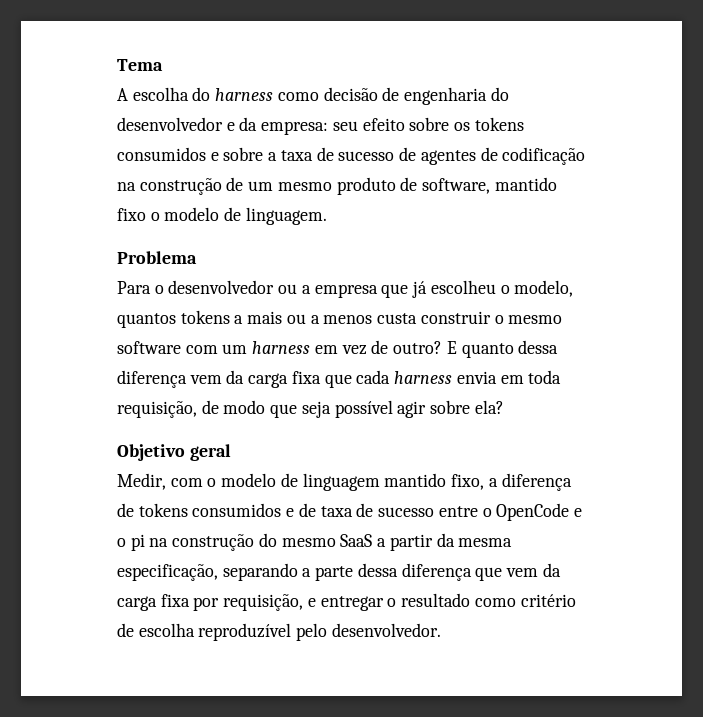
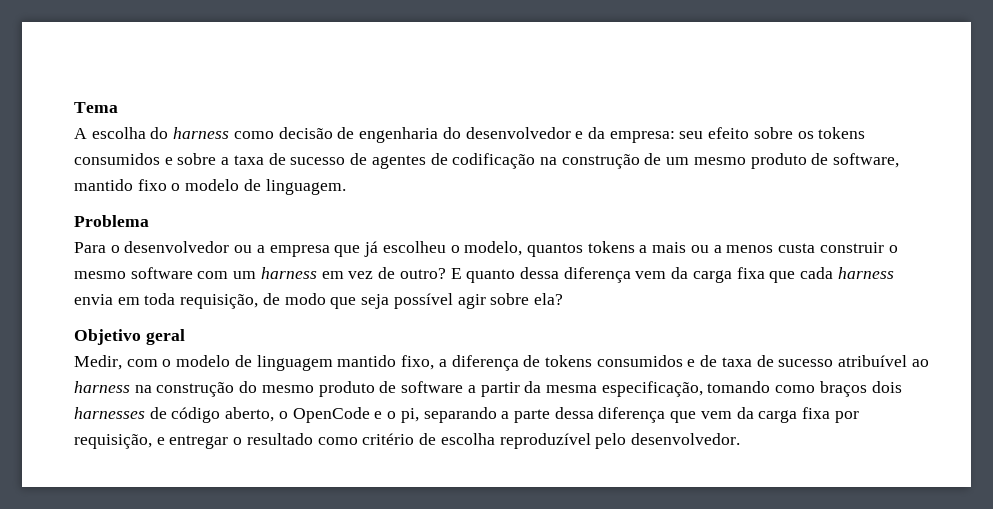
[438,503,582,521] [117,534,145,551] entre o OpenCode e o pi -> [838,355,929,367] [74,381,130,393] atribuível ao harness
[340,534,373,547] SaaS -> [318,381,464,397] produto de software
(218, 572) none -> [707,381,902,397] [74,407,419,423] tomando como braços dois harnesses de código aberto, o OpenCode e o pi,

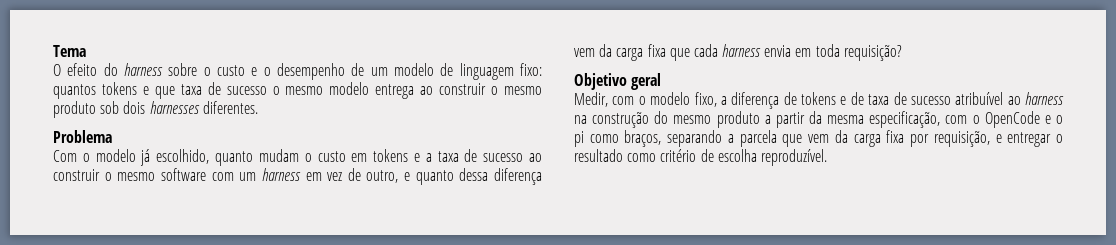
[74,127,866,143] [74,153,900,169] [74,179,346,195] [74,215,149,227] [74,241,816,257] A escolha do harness como decisão de engenharia do desenvolvedor e da empresa: seu efeito sobre os tokens consumidos e sobre a taxa de sucesso de agentes de codificação na construção de um mesmo produto de software, mantido fixo o modelo de linguagem. // Problema // Para o desenvolvedor ou a empresa que já escolheu o modelo, quantos tokens a mais ou a menos custa -> [53,63,542,80] [53,82,542,99] [53,101,258,118] [53,130,112,143] [53,149,542,166] O efeito do harness sobre o custo e o desempenho de um modelo de linguagem fixo: quantos tokens e que taxa de sucesso o mesmo modelo entrega ao construir o mesmo produto sob dois harnesses diferentes. // Problema // Com o modelo já escolhido, quanto mudam o custo em tokens e a taxa de sucesso ao
[399,268,462,279] outro? E -> [366,170,411,183] outro, e
[180,293,563,309] requisição, de modo que seja possível agir sobre ela? -> [843,44,902,61] requisição?
[234,355,397,371] de linguagem mantido -> (691, 98) none
[596,355,683,367] consumidos -> (836, 98) none
[379,381,464,393] de software -> (760, 119) none
[707,381,902,397] [74,407,666,423] tomando como braços dois harnesses de código aberto, o OpenCode e o pi, separando a parte dessa diferença -> [945,111,1063,128] [574,130,777,147] com o OpenCode e o pi como braços, separando a parcela
[499,433,740,449] reproduzível pelo desenvolvedor. -> [760,149,827,166] reproduzível.

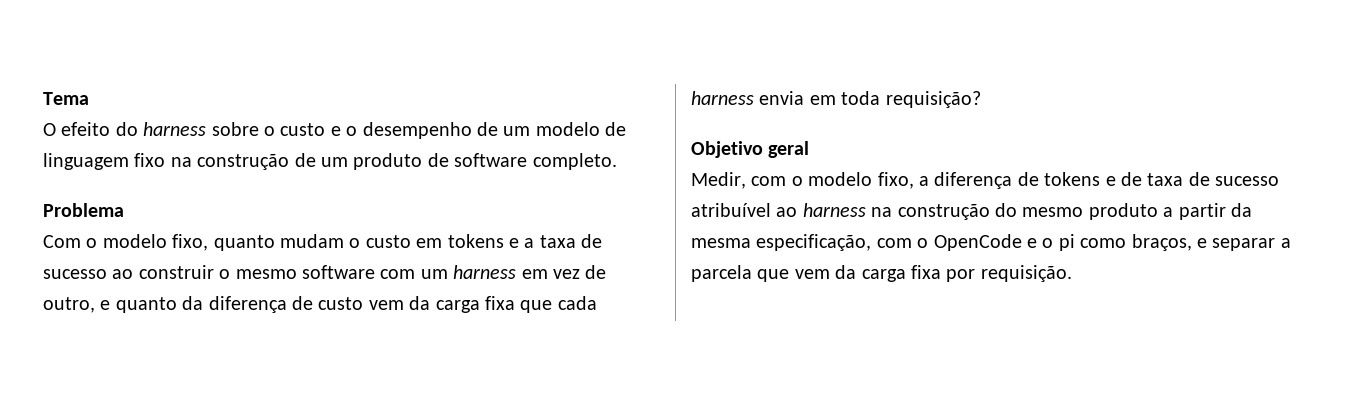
[519,63,542,76] [53,82,542,99] [53,101,258,118] fixo: quantos tokens e que taxa de sucesso o mesmo modelo entrega ao construir o mesmo produto sob dois harnesses diferentes. -> [134,153,617,170] fixo na construção de um produto de software completo.
[140,149,210,166] já escolhido, -> [172,234,209,251] fixo,
[459,168,543,185] dessa diferença -> [182,296,364,313] da diferença de custo
[667,130,723,147] separando -> [1197,238,1276,251] e separar
[933,130,1063,147] [574,149,827,166] requisição, e entregar o resultado como critério de escolha reproduzível. -> [980,265,1072,282] requisição.

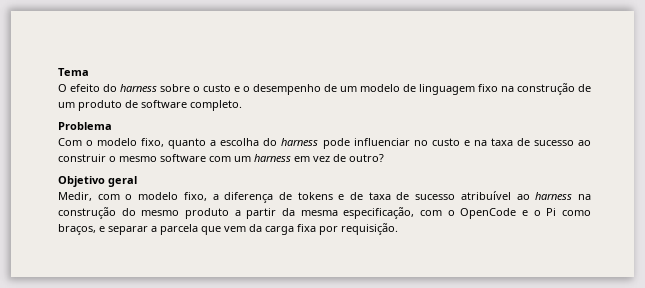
[280,234,535,248] mudam o custo em tokens e a -> [210,138,487,149] a escolha do harness pode influenciar no custo e na
[43,296,597,313] [691,91,981,108] outro, e quanto da diferença de custo vem da carga fixa que cada harness envia em toda requisição? -> [349,154,384,162] outro?
[1058,234,1075,251] pi -> [546,208,557,216] Pi

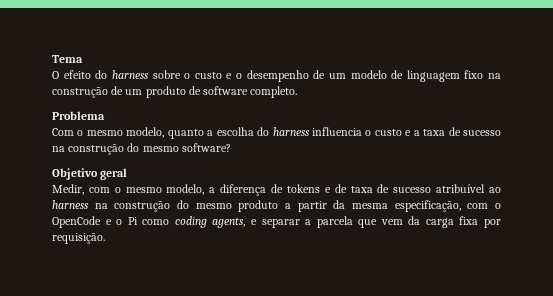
[97,138,165,147] modelo fixo, -> [86,127,165,138] mesmo modelo,
[322,138,591,149] [58,154,384,162] pode influenciar no custo e na taxa de sucesso ao construir o mesmo software com um harness em vez de outro? -> [311,127,501,136] [52,143,231,155] influencia o custo e a taxa de sucesso na construção do mesmo software?
[138,192,207,201] modelo fixo, -> [125,184,205,195] mesmo modelo,
[58,224,96,235] braços, -> [174,216,246,228] coding agents,

